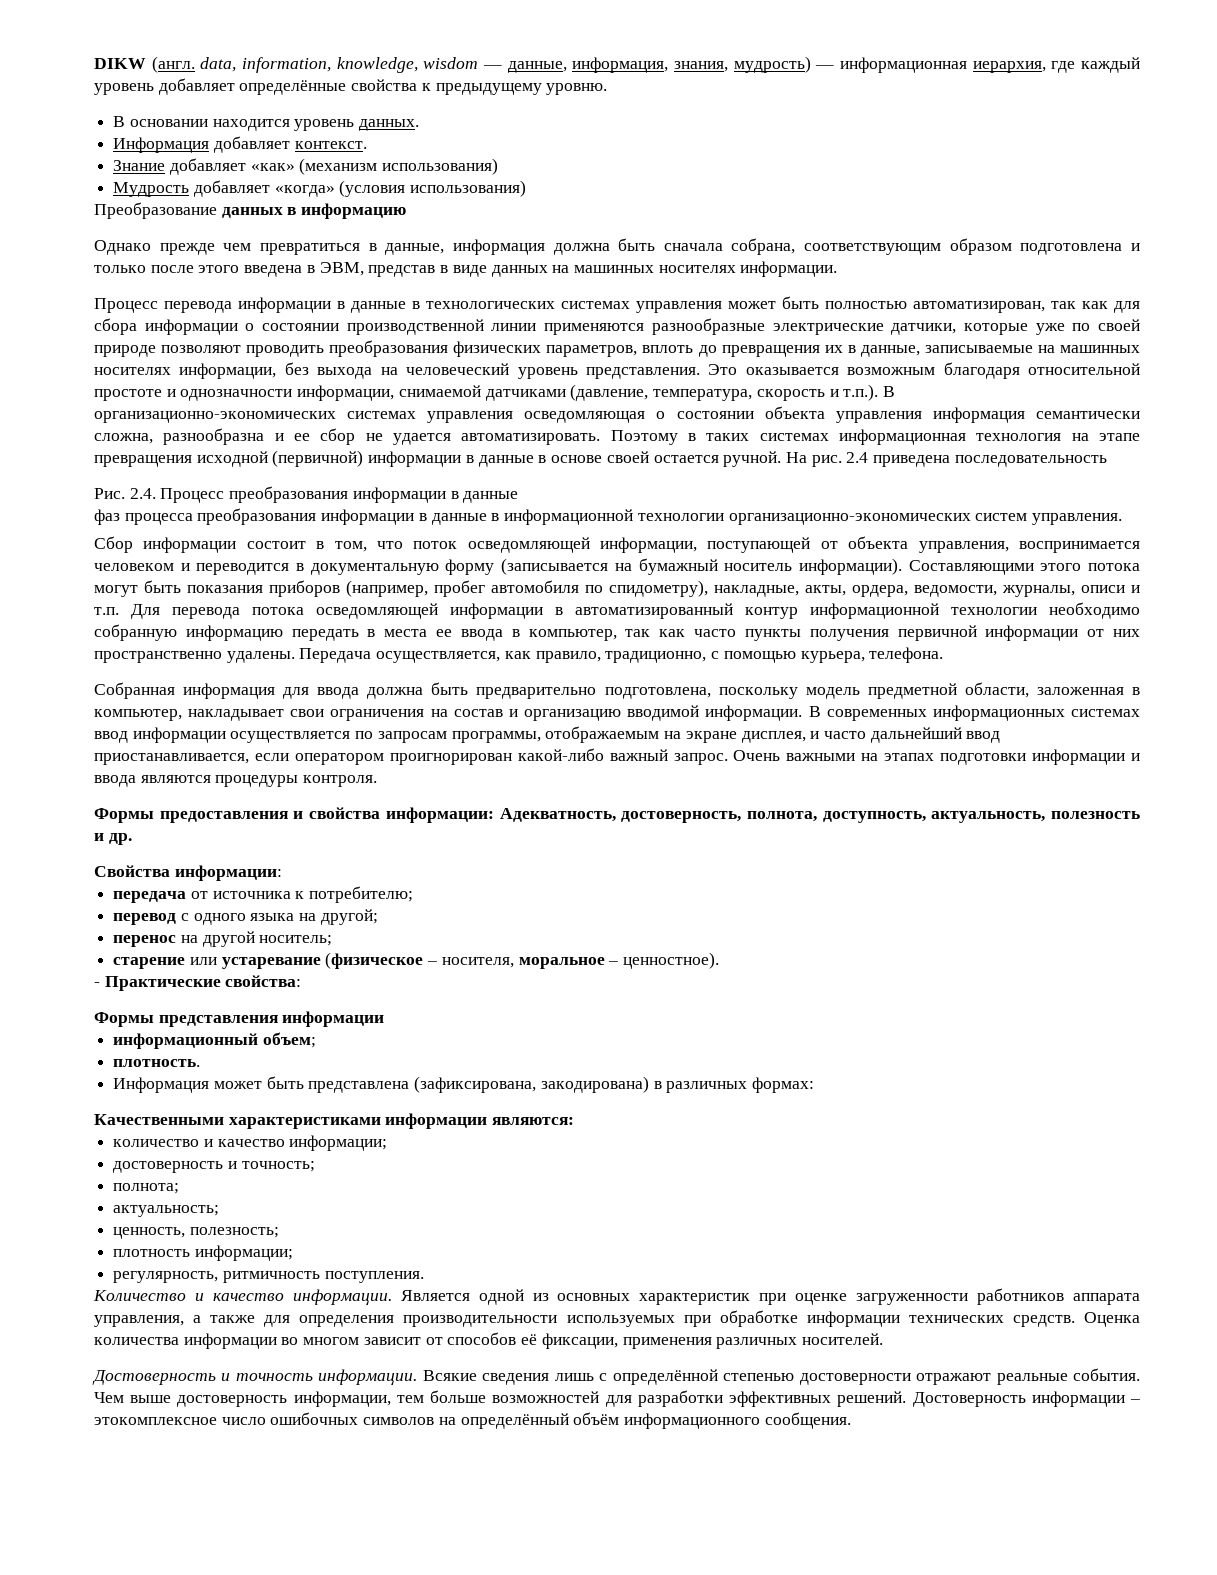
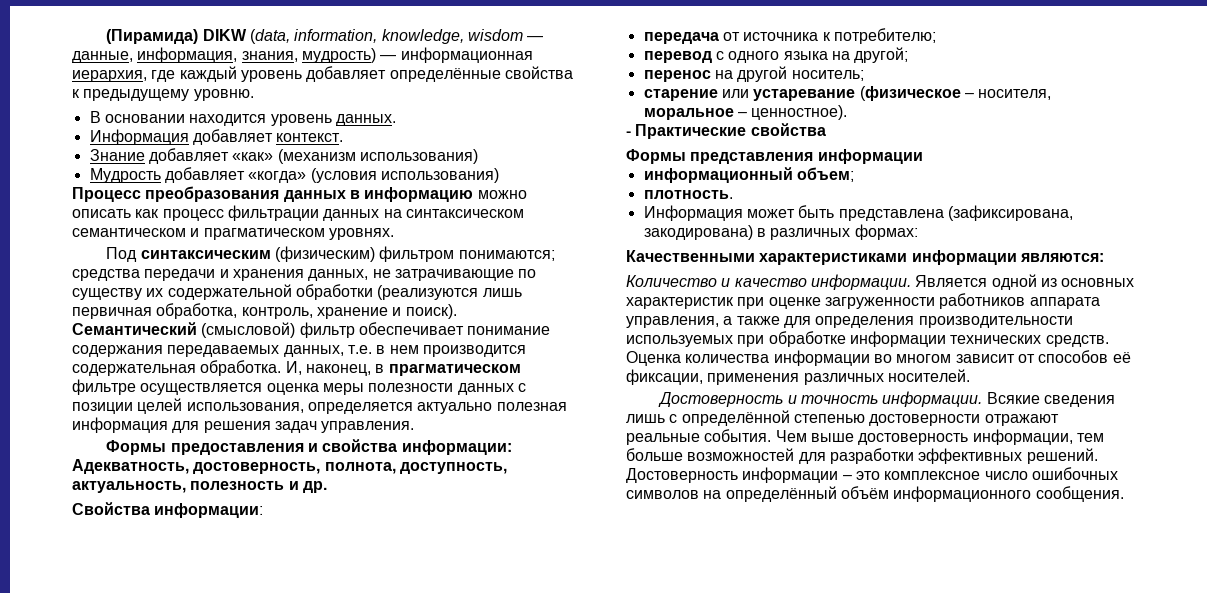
[94,56,237,73] DIKW (англ. data, -> [106,29,290,44] (Пирамида) DIKW (data,
[94,202,217,219] Преобразование -> [72,186,280,202] Процесс преобразования
[94,238,1140,255] [94,261,838,277] [94,296,1140,313] [94,318,1141,335] [94,340,1140,357] [94,362,1140,379] [94,384,895,401] [94,406,1140,423] [94,428,1141,445] [94,450,1107,467] [94,486,519,503] [94,508,1122,525] [94,536,1140,553] [94,558,1141,575] [94,580,1140,597] [94,602,1140,619] [94,624,1141,641] [94,647,944,663] [94,682,1141,699] [94,705,1140,721] [94,726,1001,743] [94,748,1140,765] [94,775,378,787] // Однако прежде чем превратиться в данные, информация должна быть сначала собрана, соответствующим образом подготовлена и только после этого введена в ЭВМ, представ в виде данных на машинных носителях информации. // Процесс перевода информации в данные в технологических системах управления может быть полностью автоматизирован, так как для сбора информации о состоянии производственной линии применяются разнообразные электрические датчики, которые уже по своей природе позволяют проводить преобразования физических параметров, вплоть до превращения их в данные, записываемые на машинных носителях информации, без выхода на человеческий уровень представления. Это оказывается возможным благодаря относительной простоте и однозначности информации, снимаемой датчиками (давление, температура, скорость и т.п.). В организационно-экономических системах управления осведомляющая о состоянии объекта управления информация семантически сложна, разнообразна и ее сбор не удается автоматизировать. Поэтому в таких системах информационная технология на этапе превращения исходной (первичной) информации в данные в основе своей остается ручной. На рис. 2.4 приведена последовательность // Рис. 2.4. Процесс преобразования информации в данные // фаз процесса преобразования информации в данные в информационной технологии организационно-экономических систем управления. // Сбор информации состоит в том, что поток осведомляющей информации, поступающей от объекта управления, воспринимается человеком и переводится в документальную форму (записывается на бумажный носитель информации). Составляющими этого потока могут быть показания приборов (например, пробег автомобиля по спидометру), накладные, акты, ордера, ведомости, журналы, описи и т.п. Для перевода потока осведомляющей информации в автоматизированный контур информационной технологии необходимо собранную информацию передать в места ее ввода в компьютер, так как часто пункты получения первичной информации от них пространственно удалены. Передача осуществляется, как правило, традиционно, с помощью курьера, телефона. // Собранная информация для ввода должна быть предварительно подготовлена, поскольку модель предметной области, заложенная в компьютер, накладывает свои ограничения на состав и организацию вводимой информации. В современных информационных системах ввод информации осуществляется по запросам программы, отображаемым на экране дисплея, и часто дальнейший ввод приостанавливается, если оператором проигнорирован какой-либо важный запрос. Очень важными на этапах подготовки информации и ввода являются процедуры контроля. -> [477,190,527,199] [72,205,524,221] [72,228,394,240] [106,246,555,262] [72,269,537,281] [72,284,522,300] [72,303,457,319] [72,322,551,338] [72,345,526,357] [72,360,521,376] [72,379,526,395] [72,398,567,414] [72,417,415,433] можно описать как процесс фильтрации данных на синтаксическом семантическом и прагматическом уровнях. // Под синтаксическим (физическим) фильтром понимаются; средства передачи и хранения данных, не затрачивающие по существу их содержательной обработки (реализуются лишь первичная обработка, контроль, хранение и поиск). Семантический (смысловой) фильтр обеспечивает понимание содержания передаваемых данных, т.е. в нем производится содержательная обработка. И, наконец, в прагматическом фильтре осуществляется оценка меры полезности данных с позиции целей использования, определяется актуально полезная информация для решения задач управления.
[225,975,302,987] свойства: -> [750,123,826,136] свойства
[113,1135,388,1151] [113,1161,315,1173] [113,1183,180,1194] [113,1205,220,1217] [113,1227,279,1239] [113,1245,293,1261] [113,1271,424,1283] // количество и качество информации; // достоверность и точность; // полнота; // актуальность; // ценность, полезность; // плотность информации; // регулярность, ритмичность поступления. -> (1104, 257) none
[94,1417,217,1425] этокомплексное -> [855,471,981,480] это комплексное

